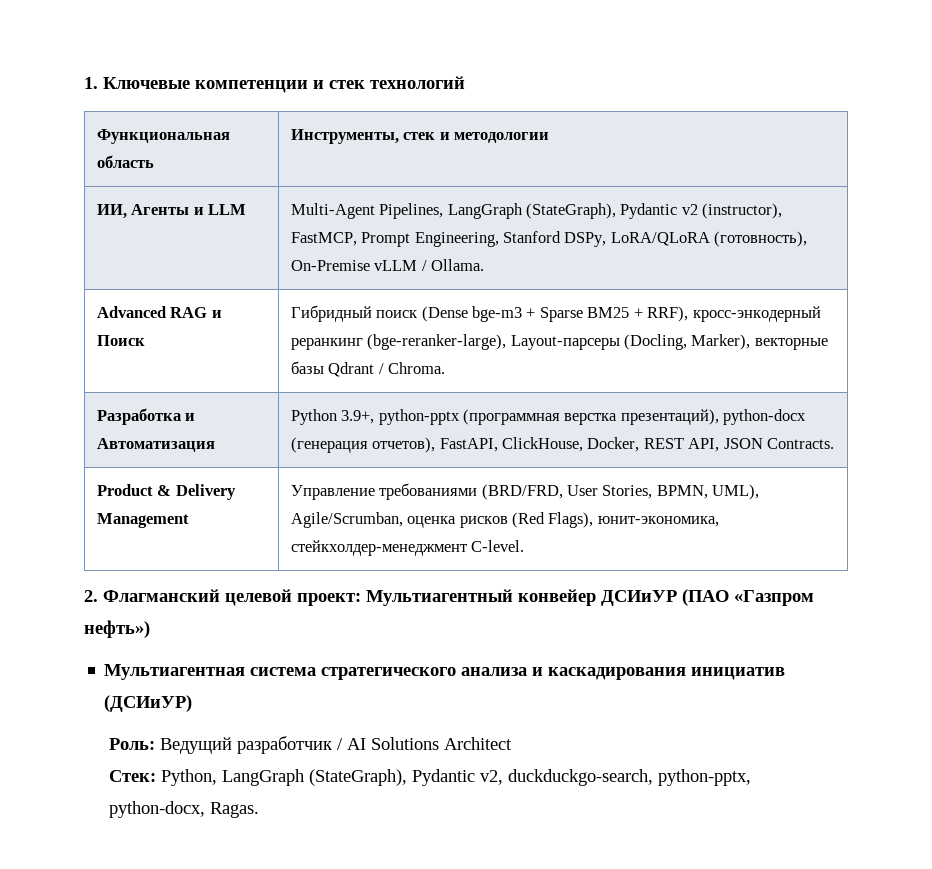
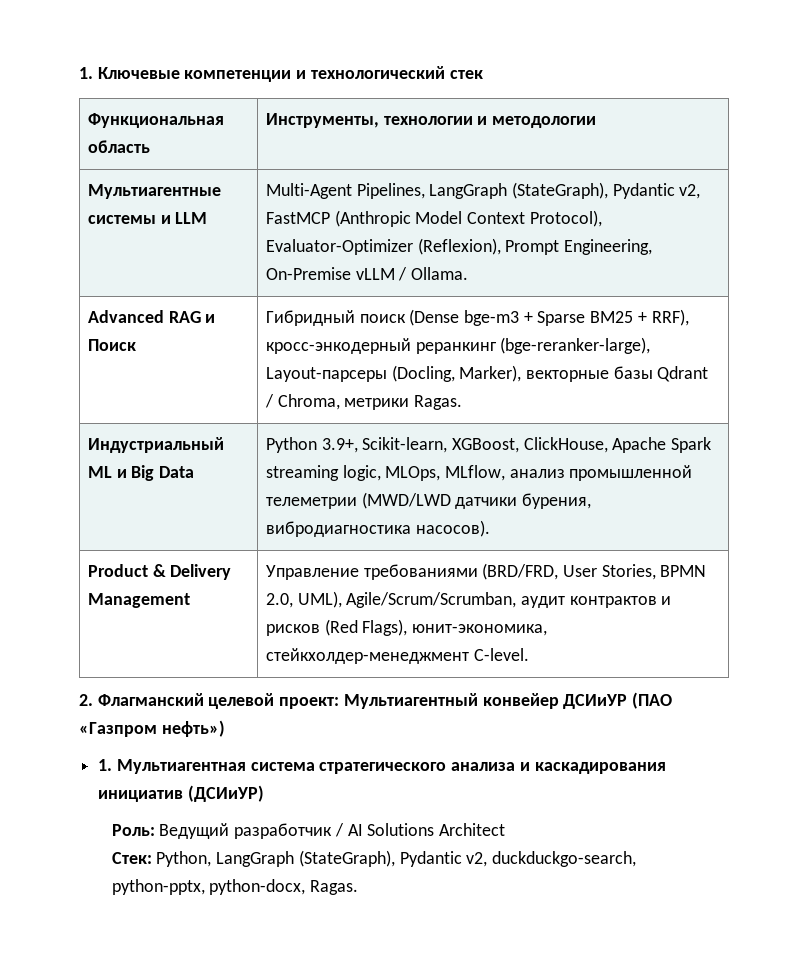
[329,76,465,89] стек технологий -> [310,66,483,79] технологический стек
[403,132,436,140] стек -> [383,116,473,125] технологии
[96,204,190,219] ИИ, Агенты -> [87,184,221,199] [87,215,156,224] Мультиагентные системы
[681,203,783,219] [290,231,808,247] v2 (instructor), FastMCP, Prompt Engineering, Stanford DSPy, LoRA/QLoRA (готовность), -> [679,184,701,199] [265,210,602,227] [265,238,653,255] v2, FastMCP (Anthropic Model Context Protocol), Evaluator-Optimizer (Reflexion), Prompt Engineering,
[387,362,445,374] [96,408,196,425] [96,438,215,452] [290,409,807,425] [290,437,835,453] Chroma. // Разработка и Автоматизация | Python 3.9+, python-pptx (программная верстка презентаций), python-docx (генерация отчетов), FastAPI, ClickHouse, Docker, REST API, JSON Contracts. -> [277,394,463,410] [87,437,224,453] [87,465,195,481] [265,437,712,453] [265,465,693,481] [265,492,592,509] [265,520,490,537] Chroma, метрики Ragas. // Индустриальный ML и Big Data | Python 3.9+, Scikit-learn, XGBoost, ClickHouse, Apache Spark streaming logic, MLOps, MLflow, анализ промышленной телеметрии (MWD/LWD датчики бурения, вибродиагностика насосов).
[656,484,760,500] [290,512,457,528] BPMN, UML), Agile/Scrumban, оценка -> [660,565,707,577] [265,591,672,608] BPMN 2.0, UML), Agile/Scrum/Scrumban, аудит контрактов и
(150, 629) none -> [98,759,113,771] 1.

